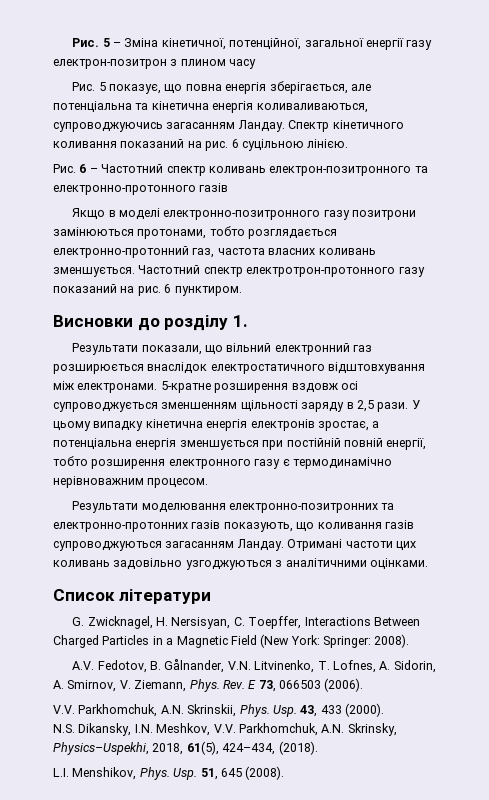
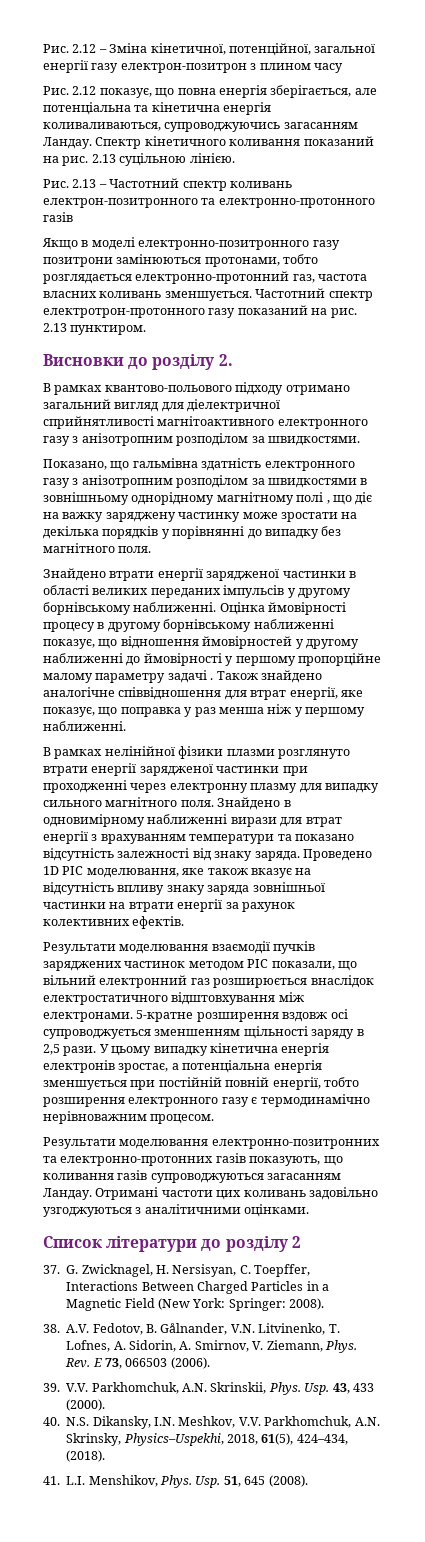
[72,38,110,47] Рис. 5 -> [43,44,97,53] Рис. 2.12
[98,82,106,91] 5 -> [72,86,97,95] 2.12
[231,139,239,148] 6 -> [91,154,116,163] 2.13
[79,164,87,173] 6 -> [72,179,97,188] 2.13
[164,284,172,293] 6 -> [43,323,67,332] 2.13
[232,315,248,327] [72,343,139,355] 1. // Результати -> [218,354,233,366] [43,382,350,395] [43,399,281,412] [43,416,368,429] [43,433,360,446] [43,458,355,471] [43,475,368,488] [43,492,373,505] [43,512,358,522] [43,526,342,539] [43,543,152,553] [43,568,356,581] [43,585,351,598] [43,602,347,615] [43,619,334,632] [43,636,359,649] [43,653,381,666] [43,670,322,683] [43,687,363,700] [43,704,365,717] [43,721,126,731] [43,746,350,759] [43,763,308,776] [43,780,379,793] [43,797,291,810] [43,814,342,827] [43,831,354,844] [43,848,372,861] [43,866,312,878] [43,882,325,895] [43,899,295,912] [43,916,185,929] [43,941,316,954] [43,959,269,971] 2. // В рамках квантово-польового підходу отримано загальний вигляд для діелектричної сприйнятливості магнітоактивного електронного газу з анізотропним розподілом за швидкостями. // Показано, що гальмівна здатність електронного газу з анізотропним розподілом за швидкостями в зовнішньому однорідному магнітному полі , що діє на важку заряджену частинку може зростати на декілька порядків у порівнянні до випадку без магнітного поля. // Знайдено втрати енергії зарядженої частинки в області великих переданих імпульсів у другому борнівському наближенні. Оцінка ймовірності процесу в другому борнівському наближенні показує, що відношення ймовірностей у другому наближенні до ймовірності у першому пропорційне малому параметру задачі . Також знайдено аналогічне співвідношення для втрат енергії, яке показує, що поправка у раз менша ніж у першому наближенні. // В рамках нелінійної фізики плазми розглянуто втрати енергії зарядженої частинки при проходженні через електронну плазму для випадку сильного магнітного поля. Знайдено в одновимірному наближенні вирази для втрат енергії з врахуванням температури та показано відсутність залежності від знаку заряда. Проведено 1D PIC моделювання, яке також вказує на відсутність впливу знаку заряда зовнішньої частинки на втрати енергії за рахунок колективних ефектів. // Результати моделювання взаємодії пучків заряджених частинок методом PIC
(211, 596) // -> [201,1236,301,1252] [43,1265,60,1274] до розділу 2 // 37.
(410, 641) none -> [43,1324,60,1333] 38.
(364, 685) none -> [43,1383,60,1392] 39.
(384, 710) none -> [43,1417,60,1426] 40.
(318, 748) none -> [43,1476,60,1485] 41.

